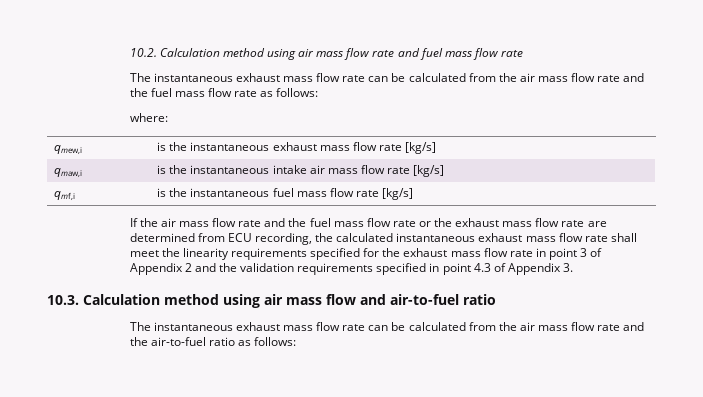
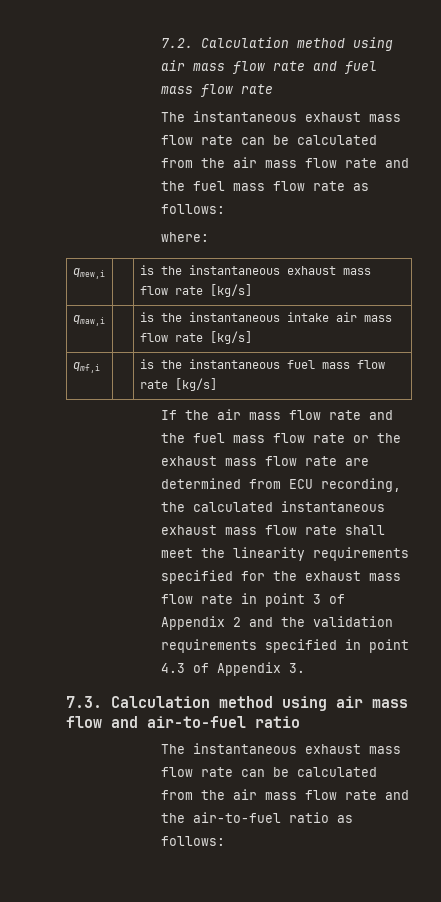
[129,48,157,57] 10.2. -> [160,38,193,48] 7.2.
[47,295,79,305] 10.3. -> [66,696,102,708] 7.3.

